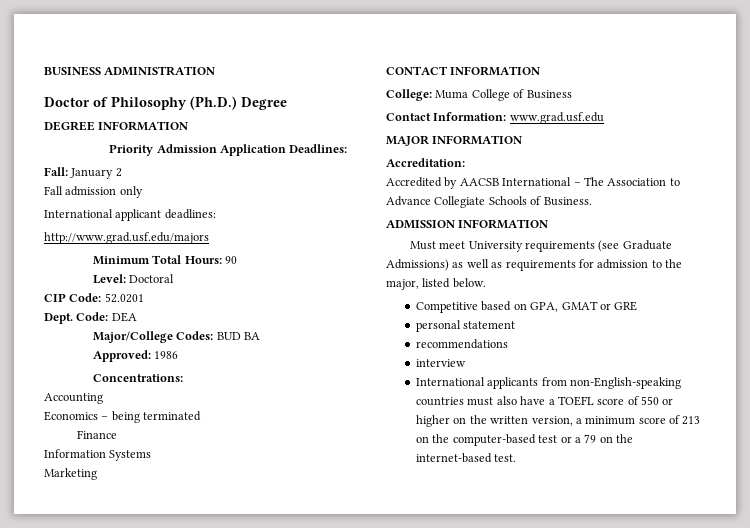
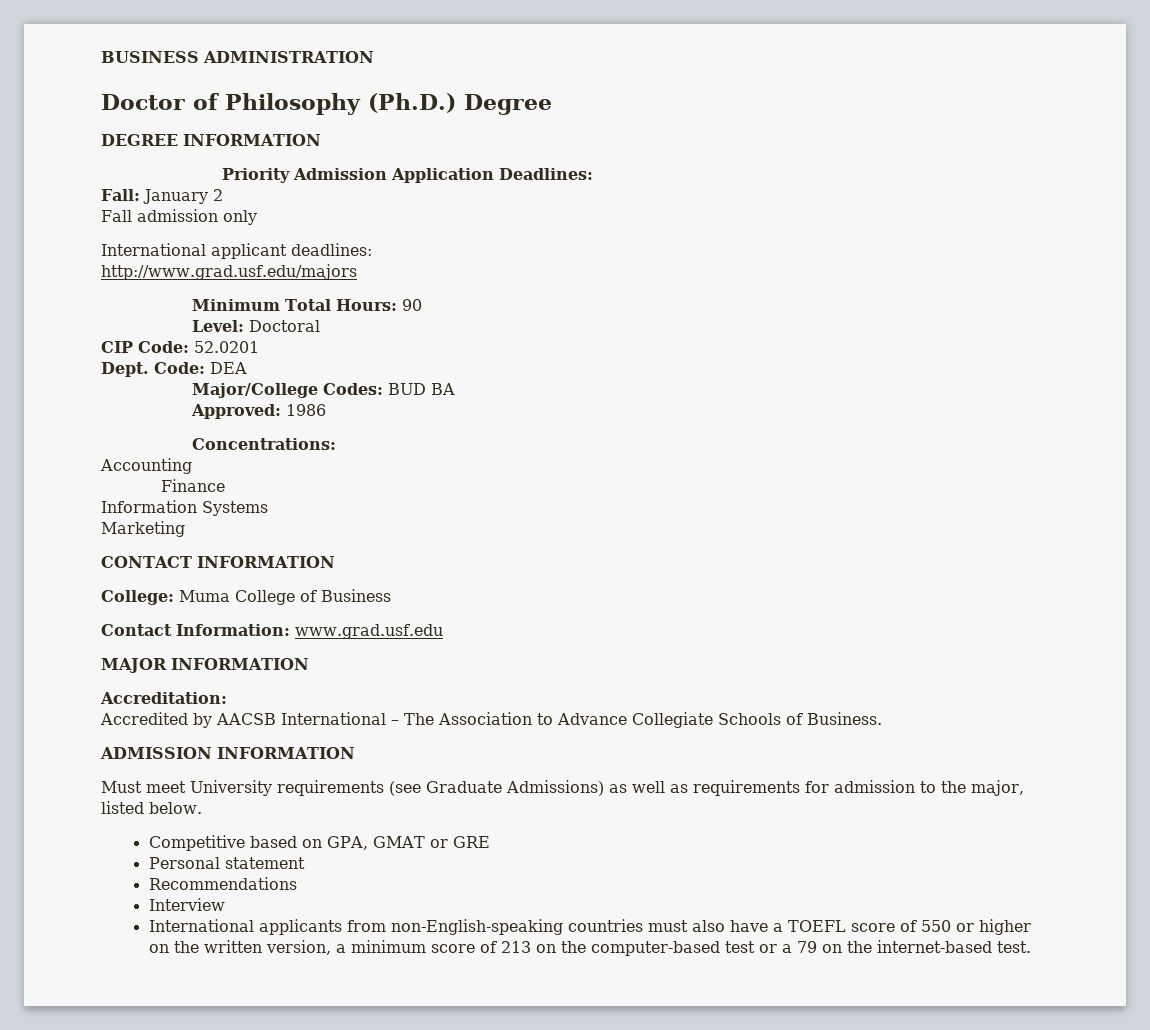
[44,411,202,423] // Economics – being terminated -> (192, 466) none
[416,320,462,332] personal -> [148,857,220,869] Personal
[416,339,509,349] [416,359,467,367] recommendations // interview -> [148,877,297,890] [148,898,225,911] Recommendations // Interview

